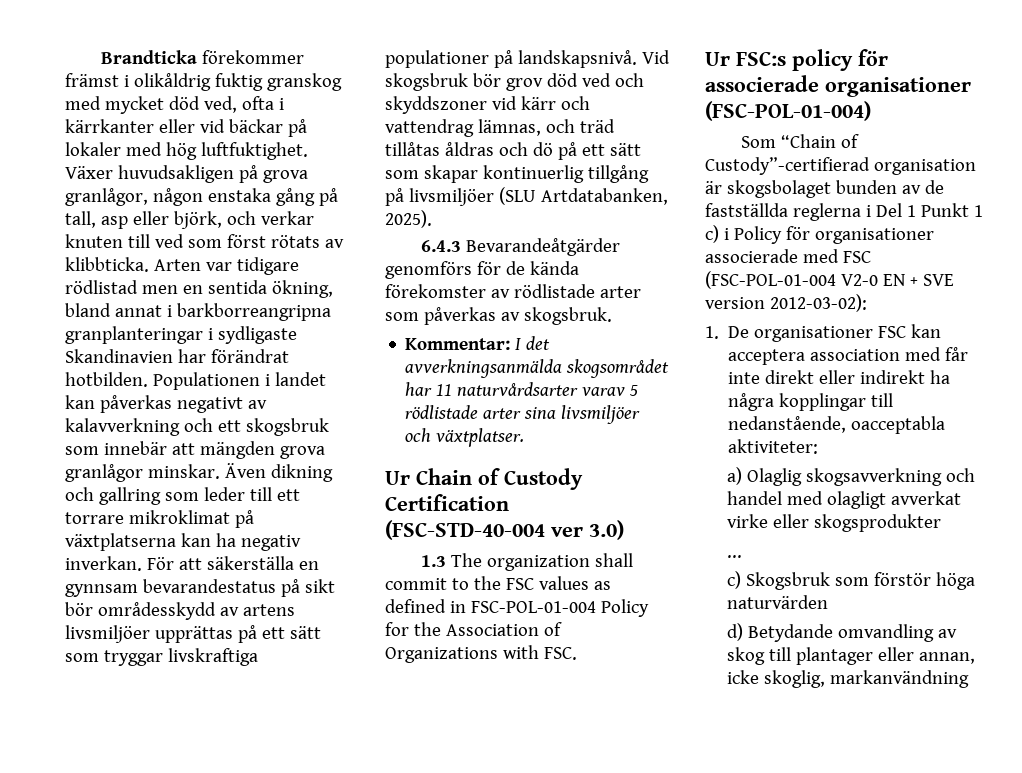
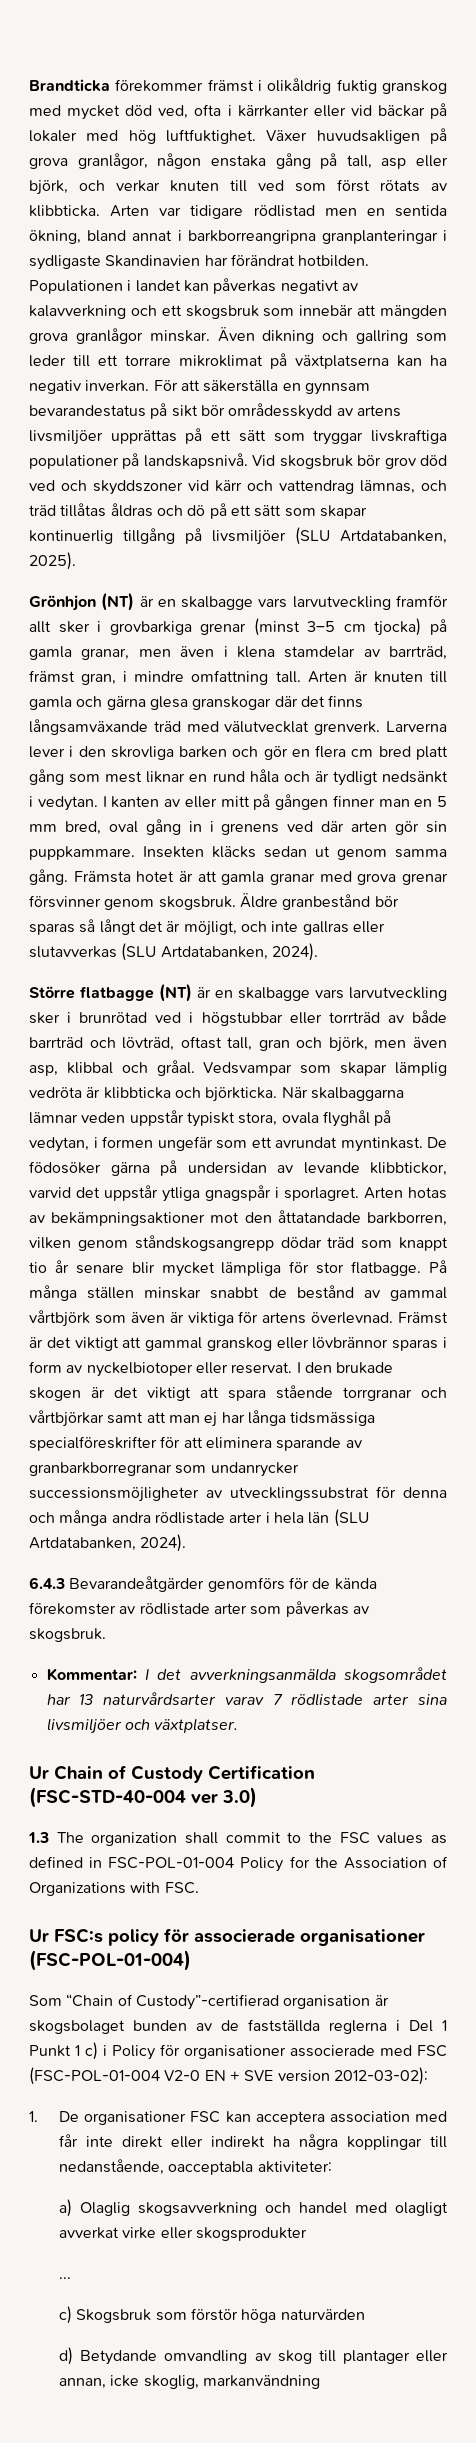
(432, 219) none -> [29,593,448,611] [29,618,447,636] [29,646,447,660] [29,670,447,685] [29,695,364,710] [29,719,448,735] [29,745,448,760] [29,769,448,786] [29,794,447,811] [29,819,448,835] [29,846,447,860] [29,869,449,885] [29,893,399,910] [29,919,385,936] [29,943,318,961] [29,984,447,1002] [29,1010,447,1026] [29,1036,447,1052] [29,1060,447,1076] [29,1087,404,1102] [29,1110,392,1127] [29,1136,447,1152] [29,1160,447,1176] [29,1185,447,1202] [29,1210,448,1226] [29,1235,448,1251] [29,1260,448,1277] [29,1285,448,1301] [29,1310,448,1327] [29,1337,447,1351] [29,1361,394,1377] [29,1385,447,1401] [29,1410,376,1427] [29,1436,362,1451] [29,1462,299,1477] [29,1486,447,1502] [29,1509,369,1527] [29,1534,187,1552] // Grönhjon (NT) är en skalbagge vars larvutveckling framför allt sker i grovbarkiga grenar (minst 3–5 cm tjocka) på gamla granar, men även i klena stamdelar av barrträd, främst gran, i mindre omfattning tall. Arten är knuten till gamla och gärna glesa granskogar där det finns långsamväxande träd med välutvecklat grenverk. Larverna lever i den skrovliga barken och gör en flera cm bred platt gång som mest liknar en rund håla och är tydligt nedsänkt i vedytan. I kanten av eller mitt på gången finner man en 5 mm bred, oval gång in i grenens ved där arten gör sin puppkammare. Insekten kläcks sedan ut genom samma gång. Främsta hotet är att gamla granar med grova grenar försvinner genom skogsbruk. Äldre granbestånd bör sparas så långt det är möjligt, och inte gallras eller slutavverkas (SLU Artdatabanken, 2024). // Större flatbagge (NT) är en skalbagge vars larvutveckling sker i brunrötad ved i högstubbar eller torrträd av både barrträd och lövträd, oftast tall, gran och björk, men även asp, klibbal och gråal. Vedsvampar som skapar lämplig vedröta är klibbticka och björkticka. När skalbaggarna lämnar veden uppstår typiskt stora, ovala flyghål på vedytan, i formen ungefär som ett avrundat myntinkast. De födosöker gärna på undersidan av levande klibbtickor, varvid det uppstår ytliga gnagspår i sporlagret. Arten hotas av bekämpningsaktioner mot den åttatandade barkborren, vilken genom ståndskogsangrepp dödar träd som knappt tio år senare blir mycket lämpliga för stor flatbagge. På många ställen minskar snabbt de bestånd av gammal vårtbjörk som även är viktiga för artens överlevnad. Främst är det viktigt att gammal granskog eller lövbrännor sparas i form av nyckelbiotoper eller reservat. I den brukade skogen är det viktigt att spara stående torrgranar och vårtbjörkar samt att man ej har långa tidsmässiga specialföreskrifter för att eliminera sparande av granbarkborregranar som undanrycker successionsmöjligheter av utvecklingssubstrat för denna och många andra rödlistade arter i hela län (SLU Artdatabanken, 2024).
[436,384,453,396] 11 -> [79,1694,94,1705] 13
[629,385,639,396] 5 -> [272,1694,283,1705] 7

